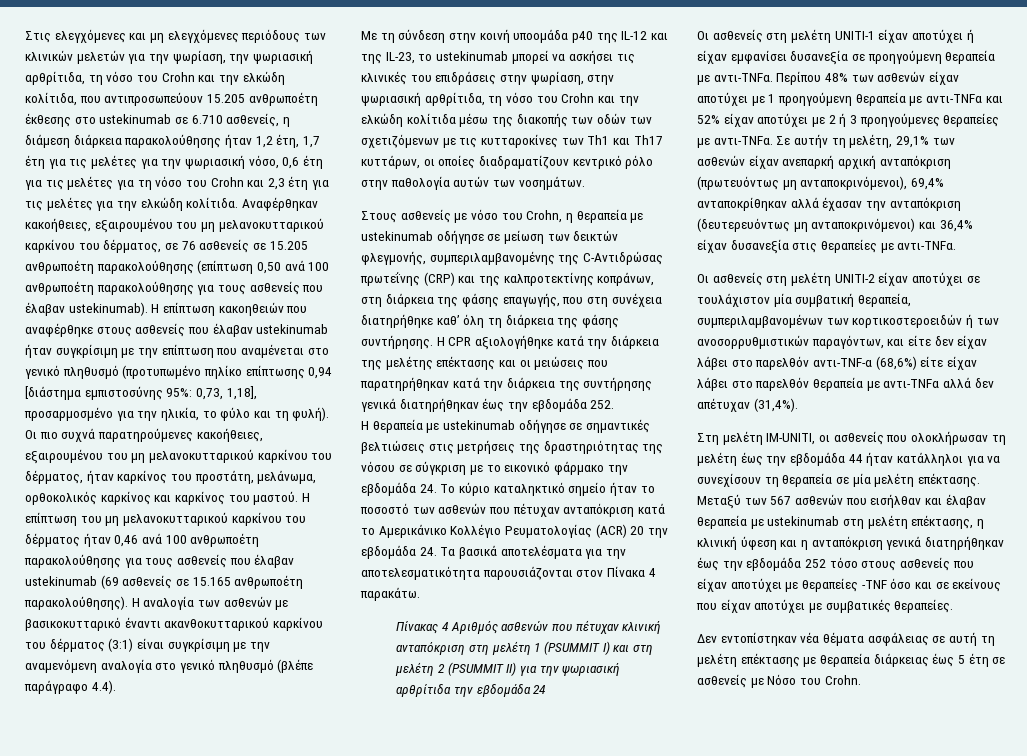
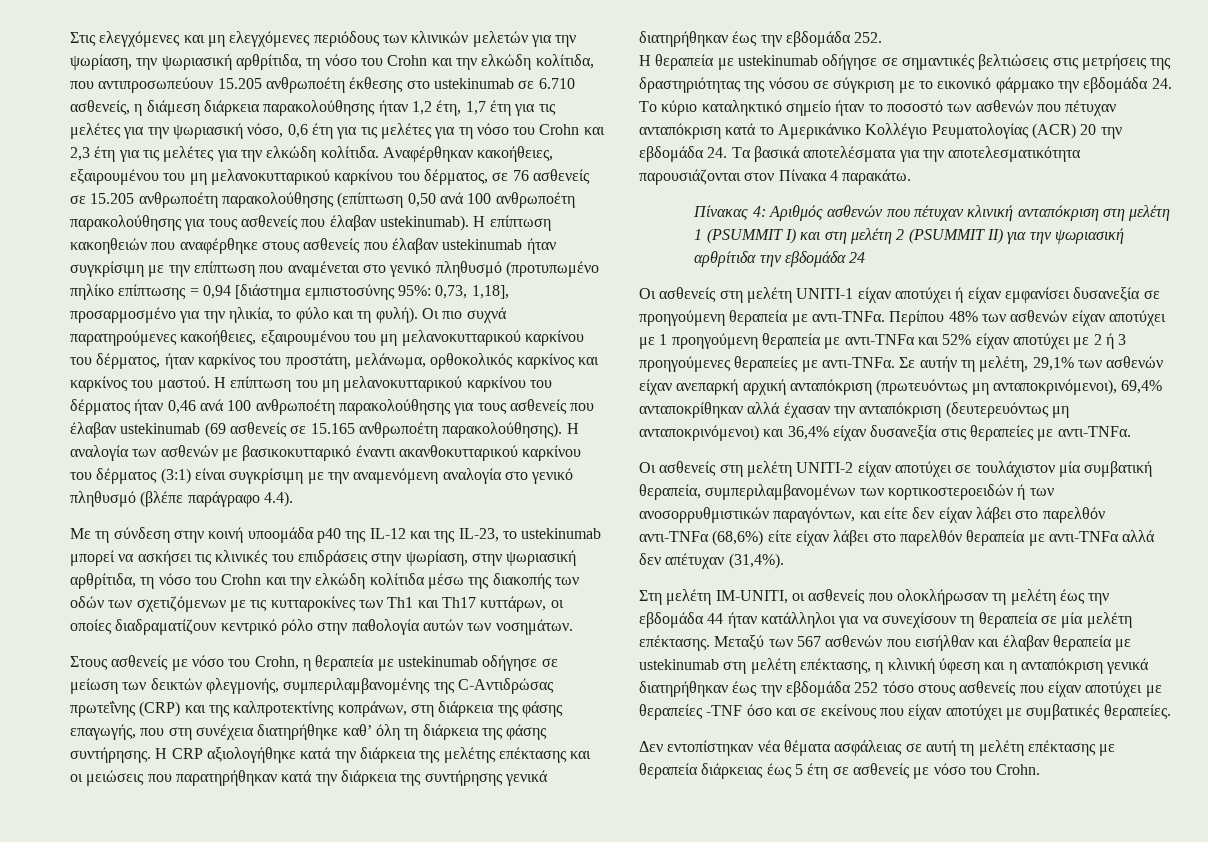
(305, 372) none -> [189,288,199,296] =
[448,337,472,346] CPR -> [171,748,203,759] CRP
[442,622,450,631] 4 -> [752,206,766,217] 4:
[812,358,872,367] αντι-TNF-α -> [639,531,709,542] αντι-TNFα
[767,674,797,685] Νόσο -> [933,763,966,775] νόσο

